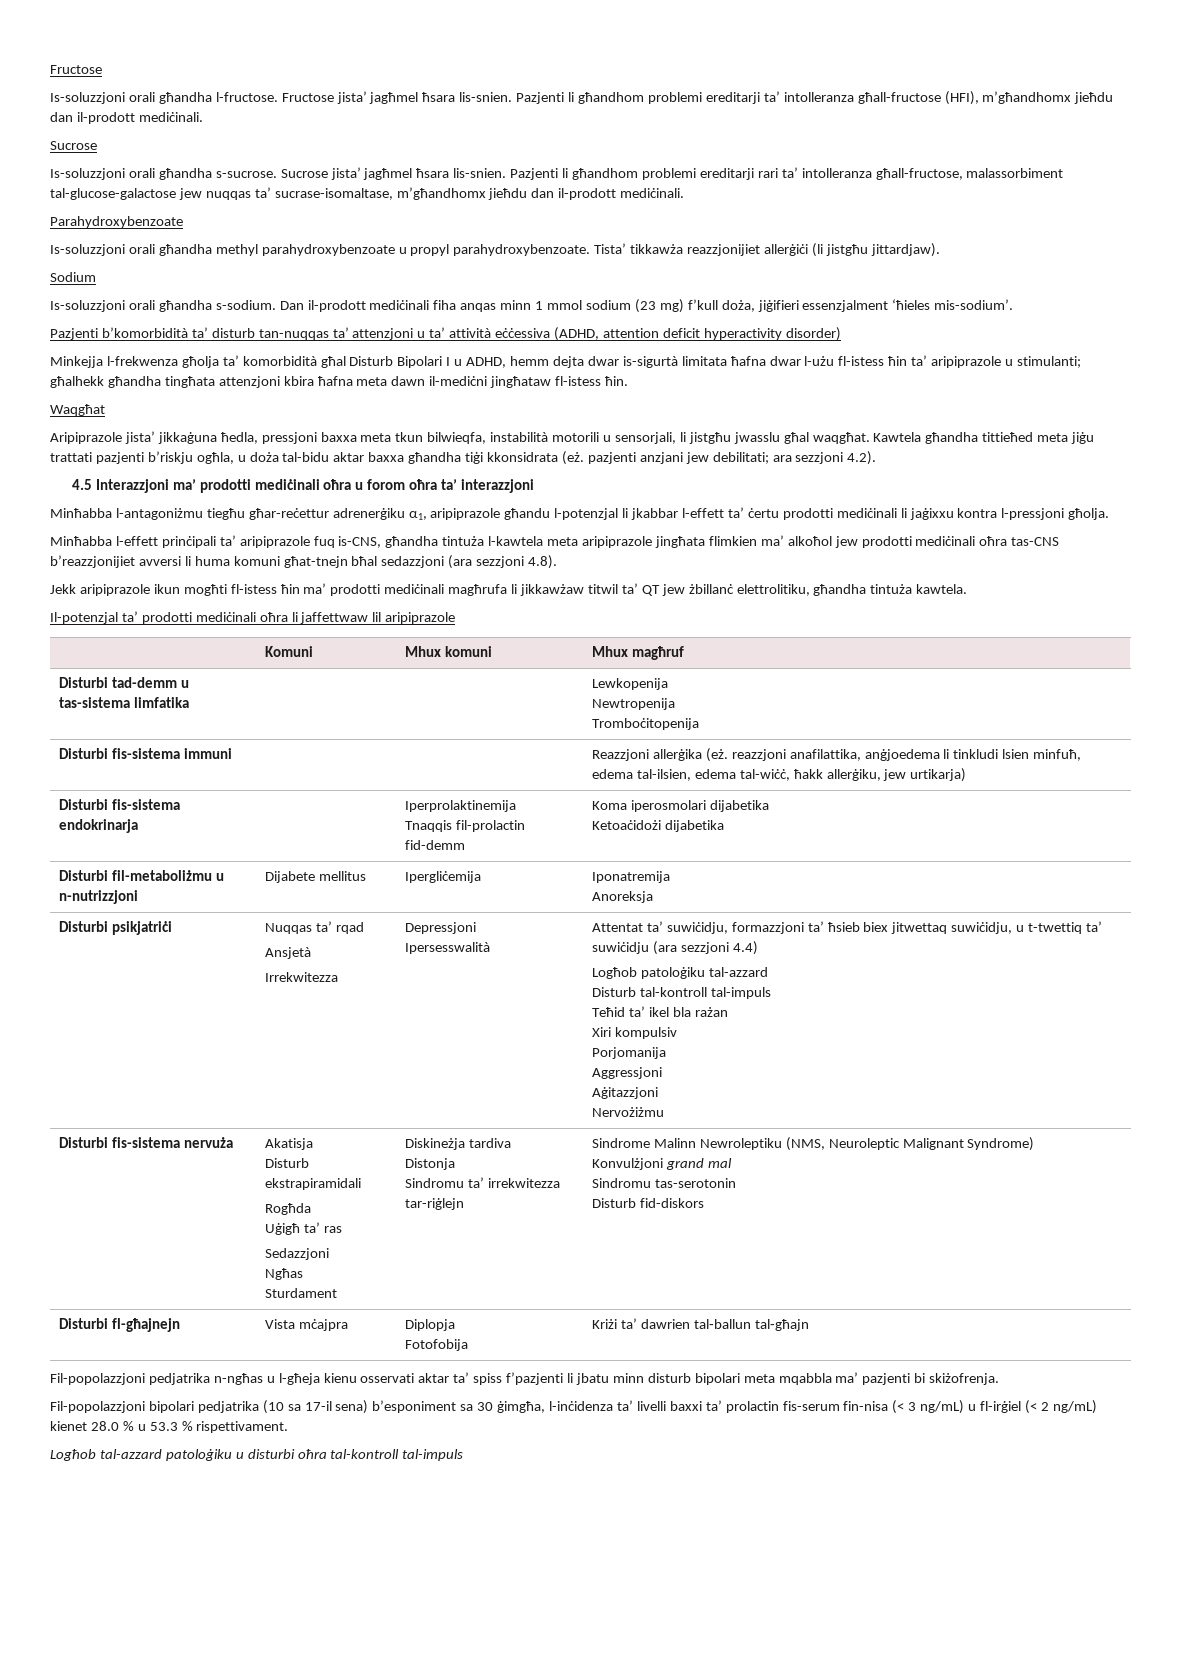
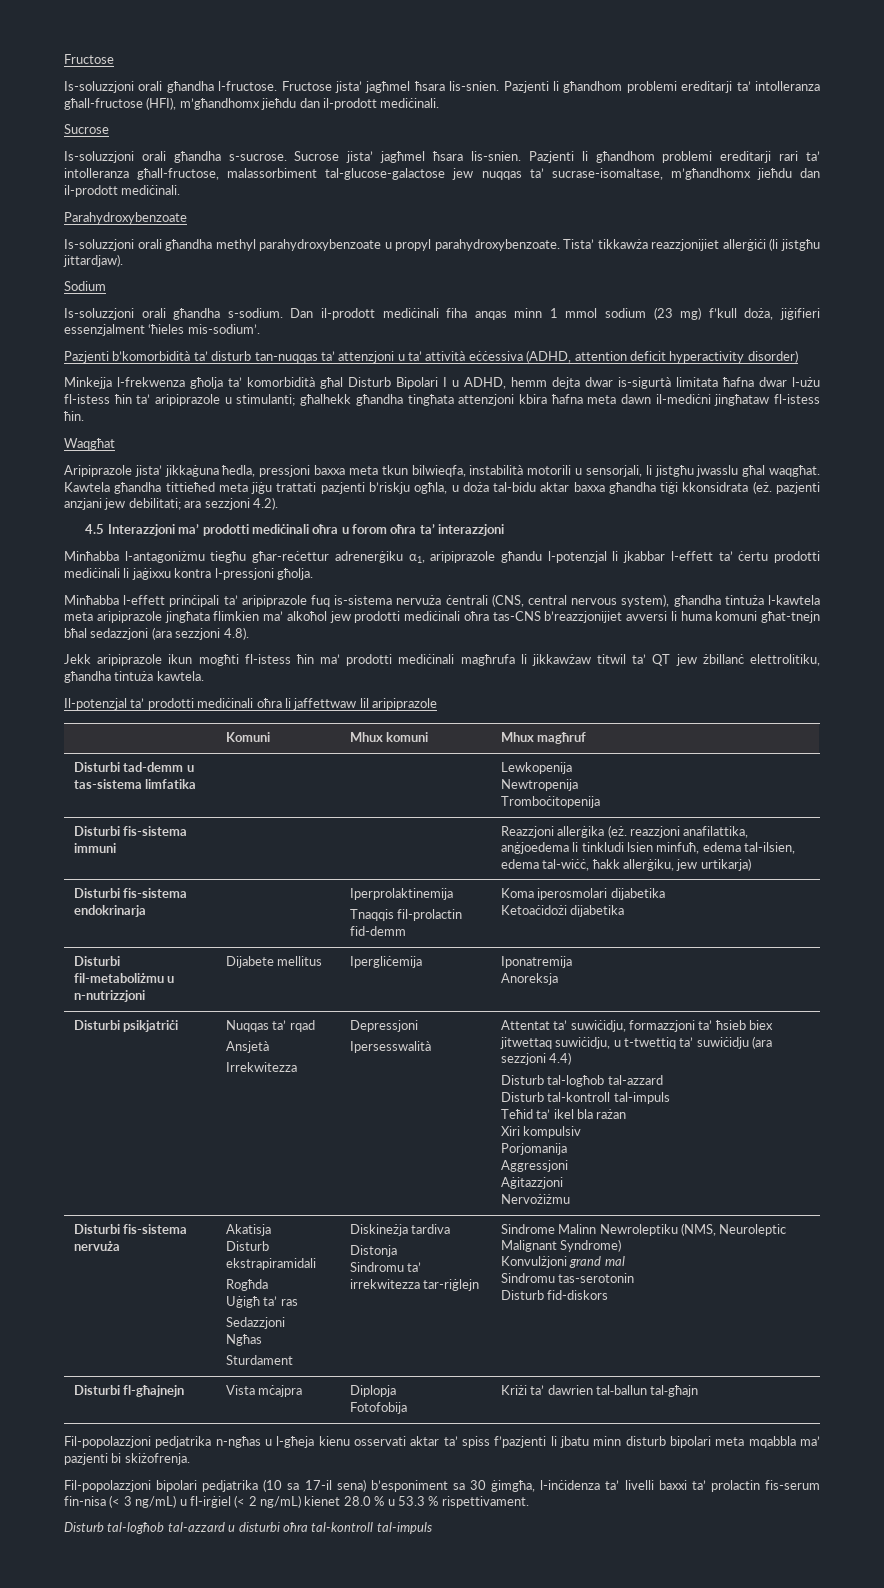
[338,536,382,548] is-CNS, -> [334,594,670,607] is-sistema nervuża ċentrali (CNS, central nervous system),
[591,967,705,979] Logħob patoloġiku -> [500,1075,605,1087] Disturb tal-logħob
[50,1449,232,1461] Logħob tal-azzard patoloġiku -> [64,1522,225,1534] Disturb tal-logħob tal-azzard

